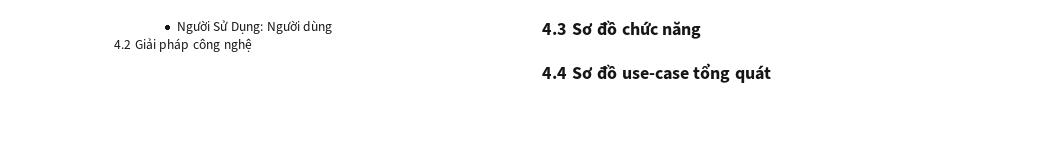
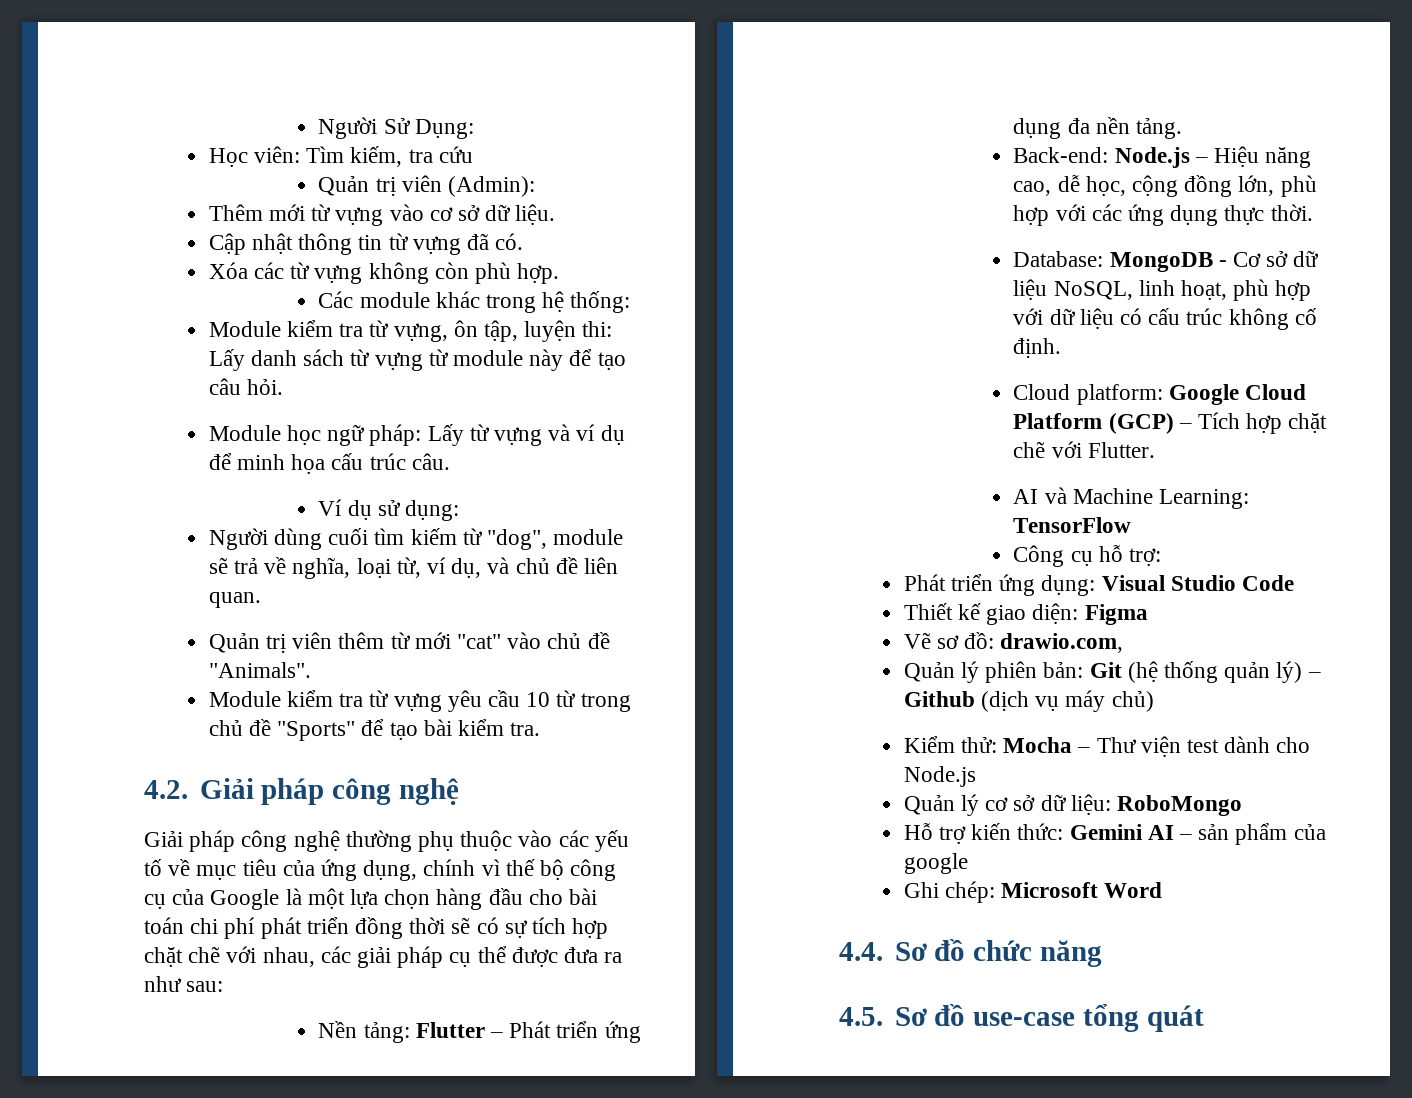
[266,20,333,34] [113,38,252,52] [542,23,567,35] Người dùng // 4.2 Giải pháp công nghệ // 4.3 -> [208,146,473,167] [318,175,536,197] [208,204,556,226] [208,233,524,255] [208,262,560,284] [318,291,631,313] [208,320,613,342] [208,349,626,371] [208,378,283,395] [208,424,625,446] [208,453,450,474] [318,499,460,521] [208,528,624,550] [208,557,618,579] [208,592,261,608] [208,632,610,653] [208,662,311,678] [208,690,631,712] [208,719,541,741] [144,778,459,805] [144,830,629,852] [144,859,617,881] [144,888,598,910] [144,917,609,939] [144,946,623,968] [144,976,224,992] [318,1021,641,1043] [1013,117,1183,139] [1013,146,1312,168] [1013,175,1317,197] [1013,204,1313,226] [1013,250,1320,272] [1013,279,1312,301] [1013,308,1317,330] [1013,338,1062,358] [1013,384,1307,405] [1013,412,1328,434] [1013,441,1155,458] [1013,487,1250,509] [1013,517,1132,533] [1013,545,1162,567] [903,574,1294,596] [903,603,1148,625] [903,632,1124,653] [903,661,1321,683] [903,690,1154,712] [903,736,1311,757] [903,766,976,787] [903,794,1242,816] [903,823,1326,845] [903,853,968,874] [903,881,1163,903] [839,942,883,961] // Học viên: Tìm kiếm, tra cứu // Quản trị viên (Admin): // Thêm mới từ vựng vào cơ sở dữ liệu. // Cập nhật thông tin từ vựng đã có. // Xóa các từ vựng không còn phù hợp. // Các module khác trong hệ thống: // Module kiểm tra từ vựng, ôn tập, luyện thi: Lấy danh sách từ vựng từ module này để tạo câu hỏi. // Module học ngữ pháp: Lấy từ vựng và ví dụ để minh họa cấu trúc câu. // Ví dụ sử dụng: // Người dùng cuối tìm kiếm từ "dog", module sẽ trả về nghĩa, loại từ, ví dụ, và chủ đề liên quan. // Quản trị viên thêm từ mới "cat" vào chủ đề "Animals". // Module kiểm tra từ vựng yêu cầu 10 từ trong chủ đề "Sports" để tạo bài kiểm tra. // 4.2. Giải pháp công nghệ // Giải pháp công nghệ thường phụ thuộc vào các yếu tố về mục tiêu của ứng dụng, chính vì thế bộ công cụ của Google là một lựa chọn hàng đầu cho bài toán chi phí phát triển đồng thời sẽ có sự tích hợp chặt chẽ với nhau, các giải pháp cụ thể được đưa ra như sau: // Nền tảng: Flutter – Phát triển ứng dụng đa nền tảng. // Back-end: Node.js – Hiệu năng cao, dễ học, cộng đồng lớn, phù hợp với các ứng dụng thực thời. // Database: MongoDB - Cơ sở dữ liệu NoSQL, linh hoạt, phù hợp với dữ liệu có cấu trúc không cố định. // Cloud platform: Google Cloud Platform (GCP) – Tích hợp chặt chẽ với Flutter. // AI và Machine Learning: TensorFlow // Công cụ hỗ trợ: // Phát triển ứng dụng: Visual Studio Code // Thiết kế giao diện: Figma // Vẽ sơ đồ: drawio.com, // Quản lý phiên bản: Git (hệ thống quản lý) – Github (dịch vụ máy chủ) // Kiểm thử: Mocha – Thư viện test dành cho Node.js // Quản lý cơ sở dữ liệu: RoboMongo // Hỗ trợ kiến thức: Gemini AI – sản phẩm của google // Ghi chép: Microsoft Word // 4.4.
[542,67,567,79] 4.4 -> [839,1007,883,1026] 4.5.

